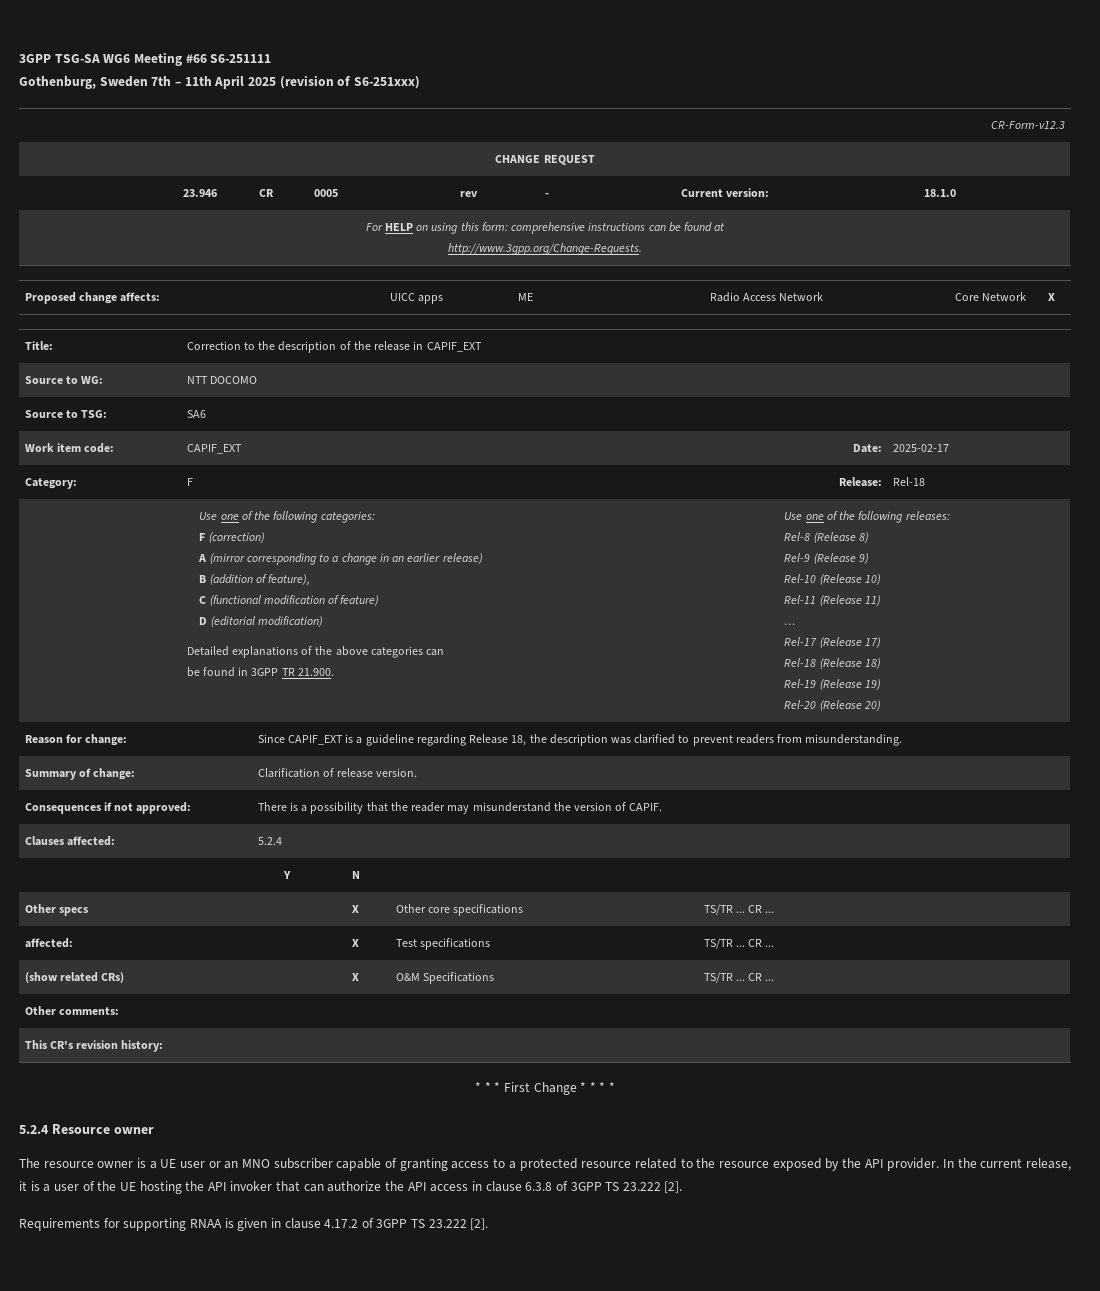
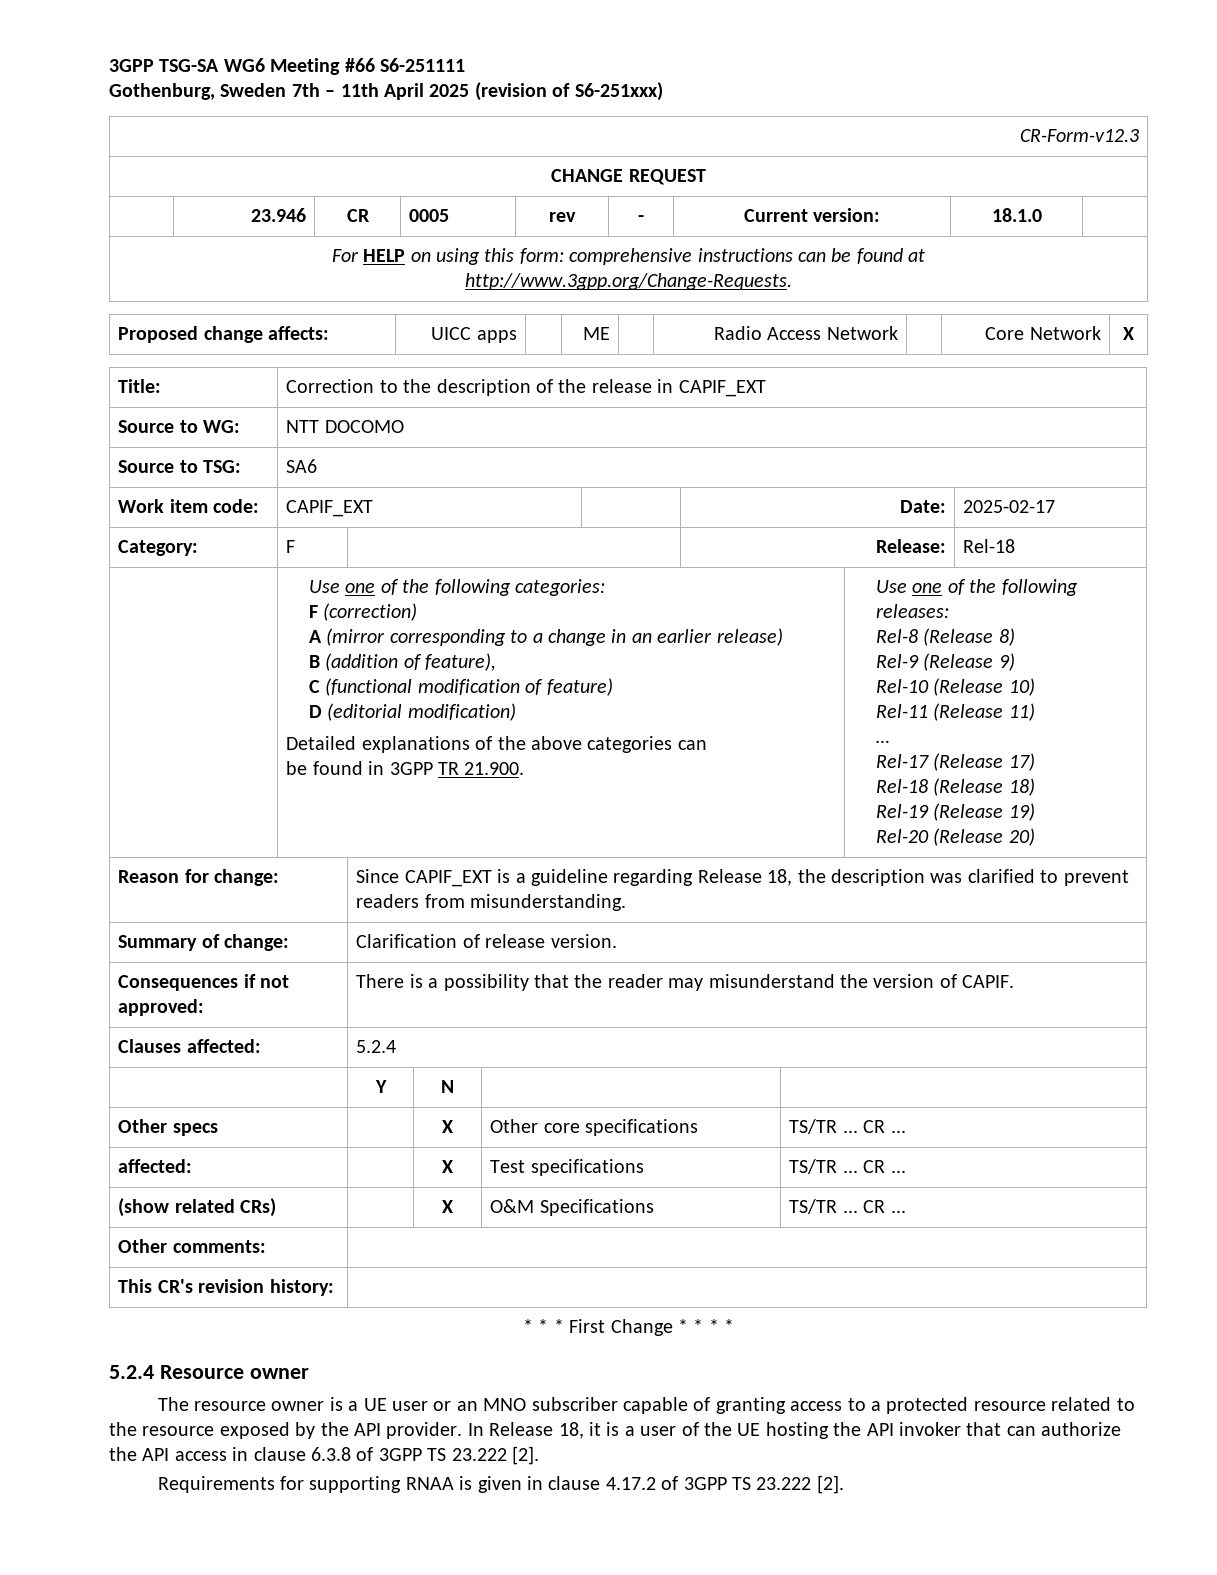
[957,1158,1071,1171] the current release, -> [489,1422,584,1439] Release 18,

